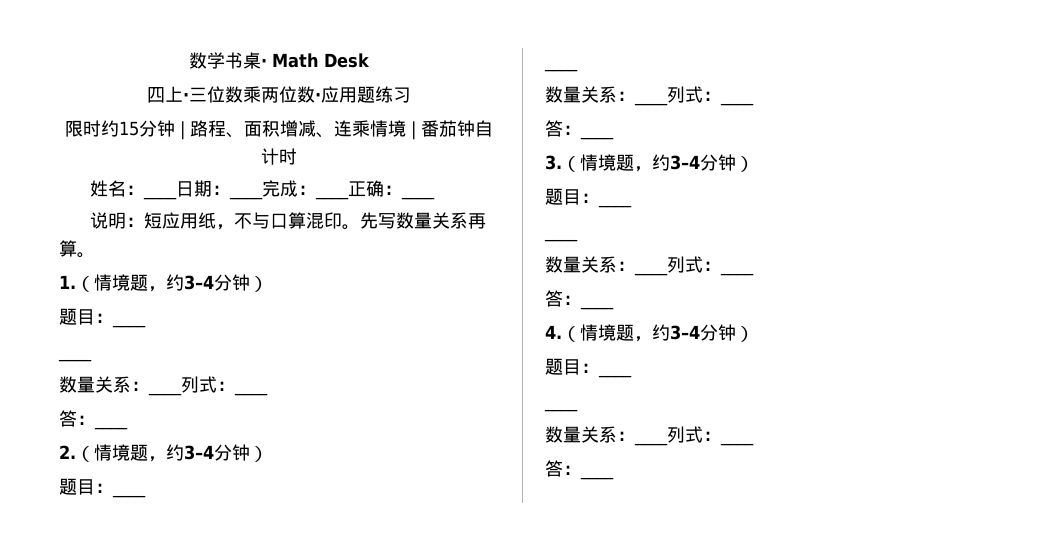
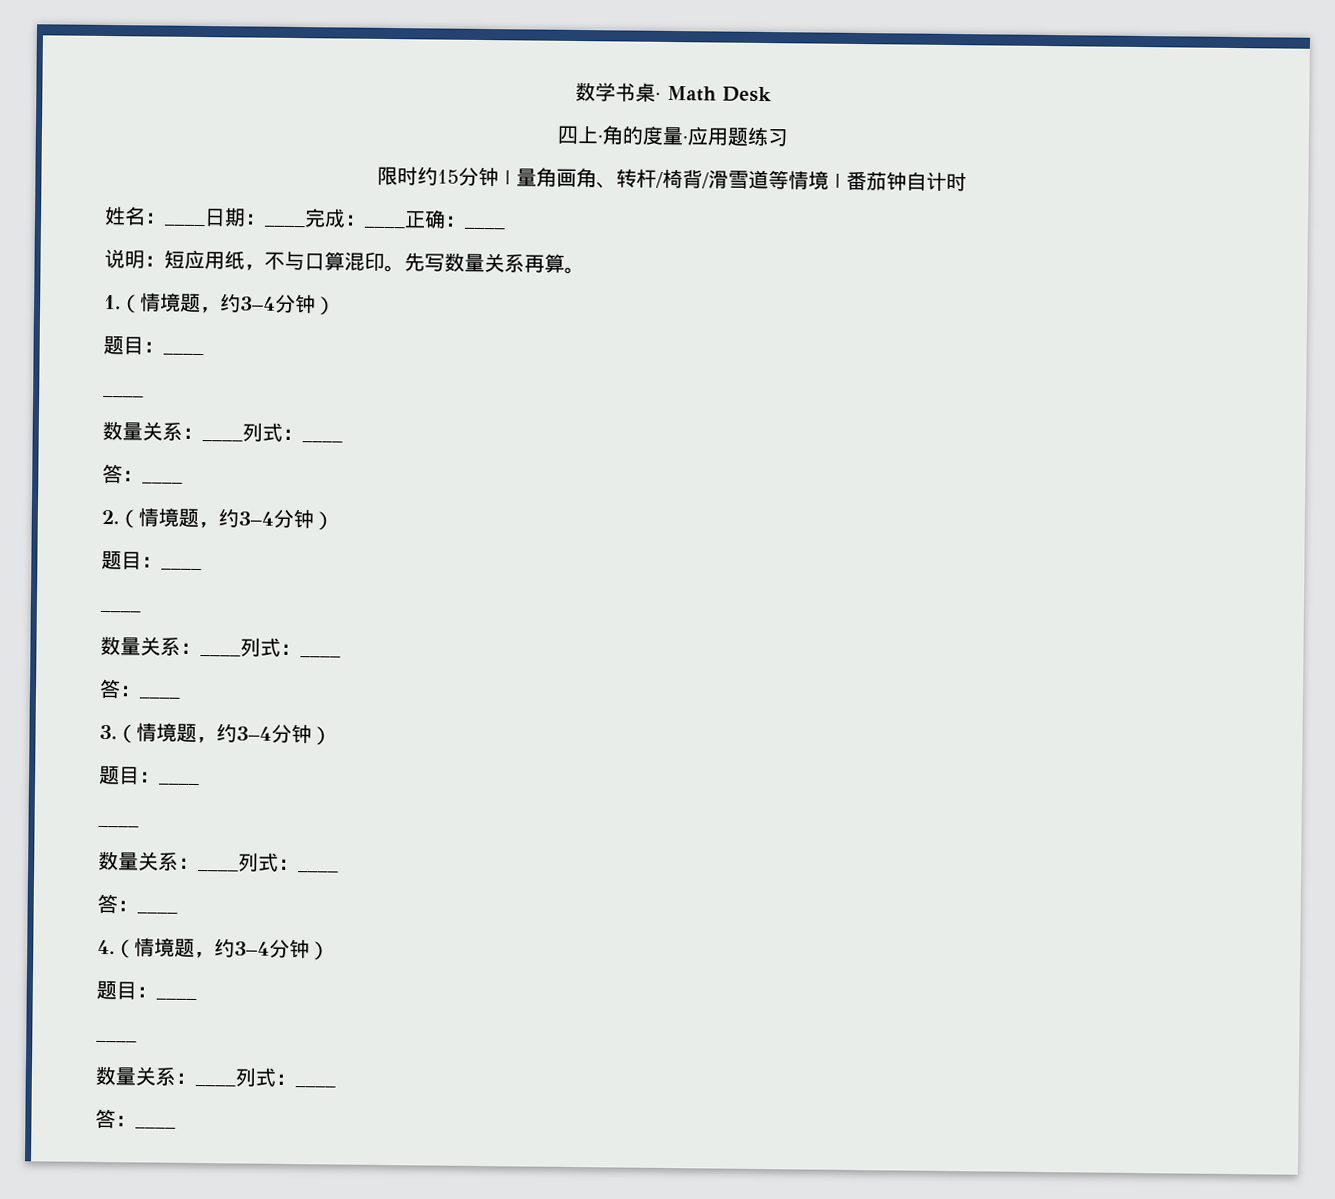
[188,86,315,103] 三位数乘两位数 -> [601,125,684,146] 角的度量
[189,120,370,138] 路程、面积增减、连乘 -> [516,167,789,190] 量角画角、转杆/椅背/滑雪道等

